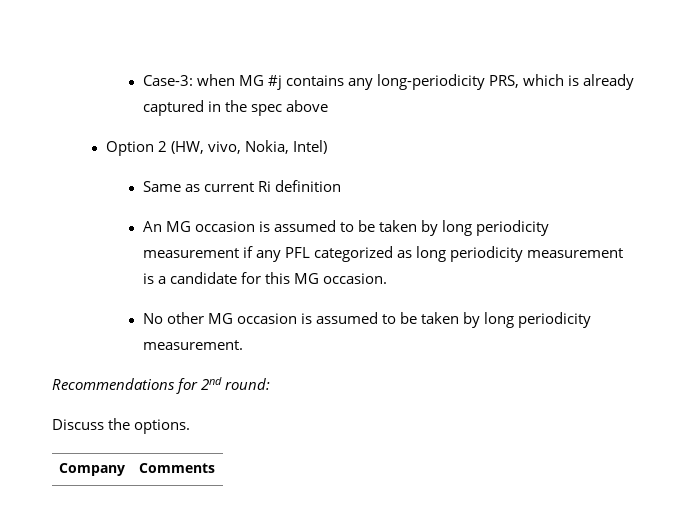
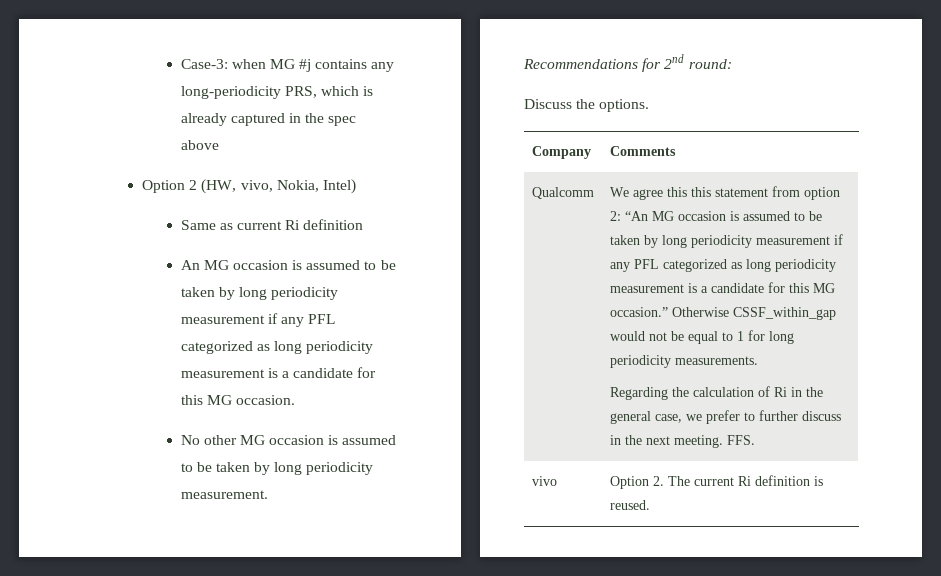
(215, 468) none -> [531,187,594,199] [609,186,840,200] [609,211,822,221] [609,234,843,248] [609,259,836,272] [609,282,835,293] [609,307,836,320] [609,330,794,344] [609,355,758,368] [609,386,823,400] [609,410,841,424] [609,435,755,448] [531,476,557,486] [609,475,823,489] [609,500,650,510] // Qualcomm | We agree this this statement from option 2: “An MG occasion is assumed to be taken by long periodicity measurement if any PFL categorized as long periodicity measurement is a candidate for this MG occasion.” Otherwise CSSF_within_gap would not be equal to 1 for long periodicity measurements. // Regarding the calculation of Ri in the general case, we prefer to further discuss in the next meeting. FFS. // vivo | Option 2. The current Ri definition is reused.

